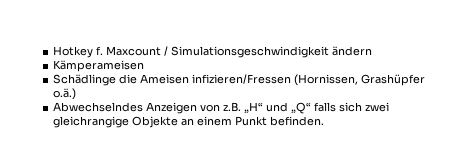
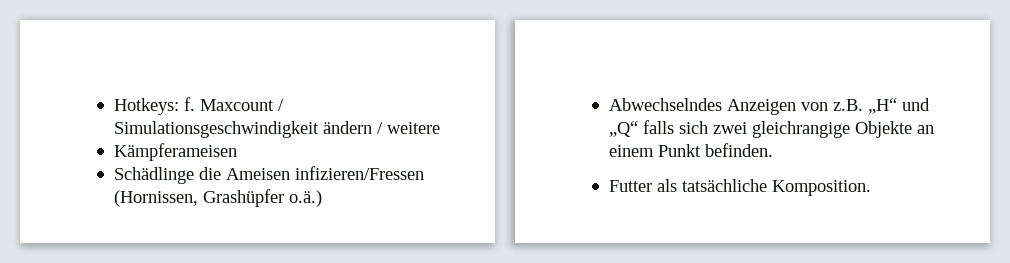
[52,46,93,58] Hotkey -> [114,98,180,115] Hotkeys:
[52,60,144,72] // Kämperameisen -> [377,122,441,134] [114,143,238,161] / weitere // Kämpferameisen
(324, 121) none -> [609,179,872,196] // Futter als tatsächliche Komposition.

